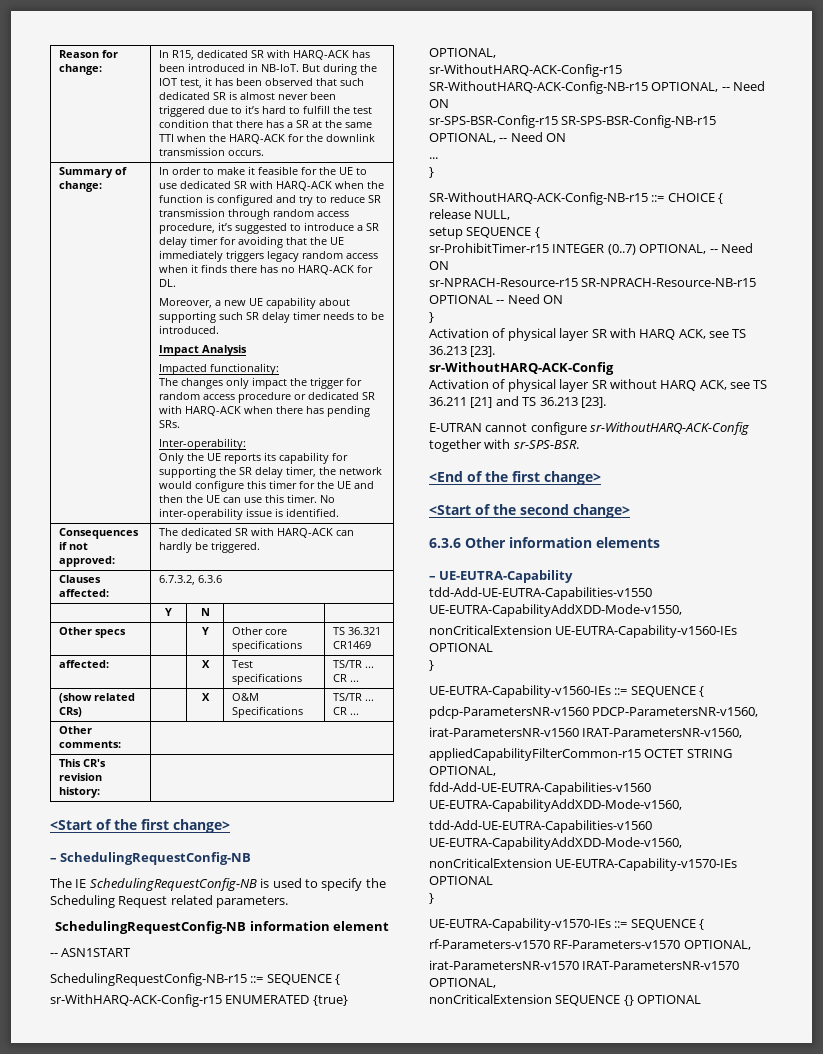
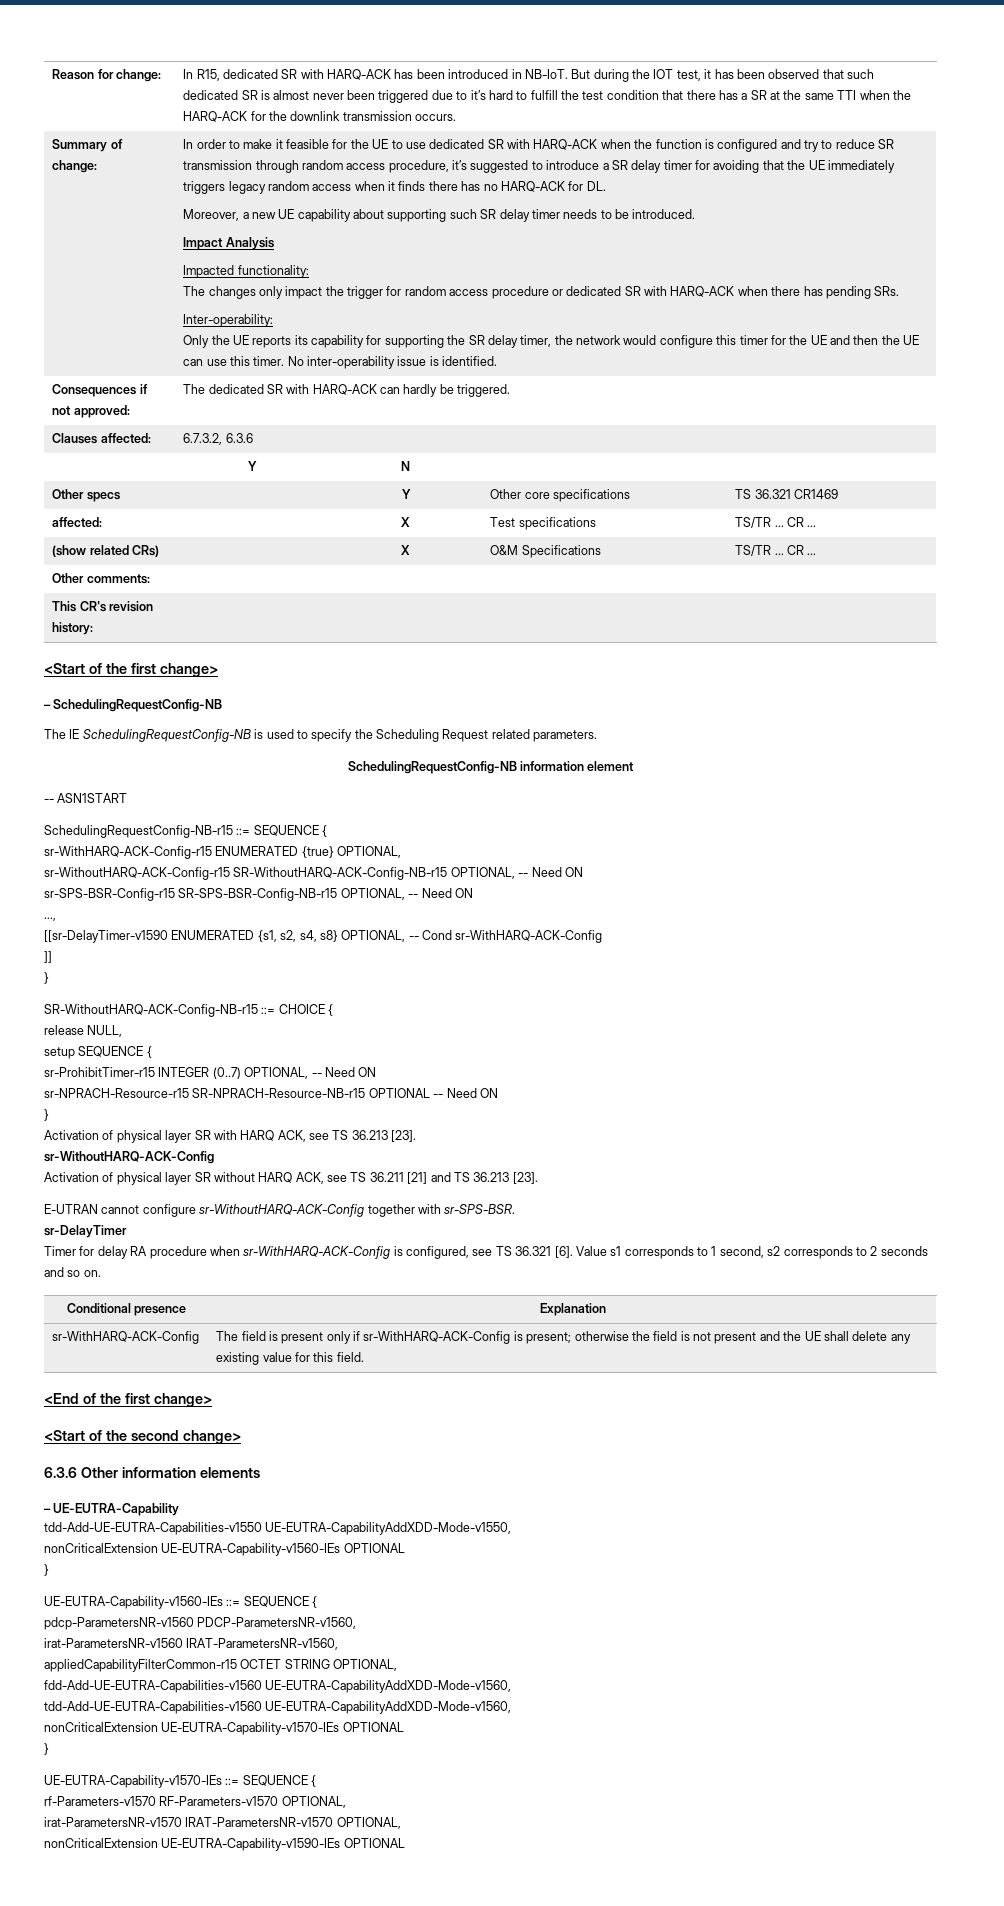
[429,157,438,159] ... -> [44,917,56,921] [44,930,603,943] [44,951,52,963] ..., // [[sr-DelayTimer-v1590 ENUMERATED {s1, s2, s4, s8} OPTIONAL, -- Cond sr-WithHARQ-ACK-Config // ]]
(579, 444) none -> [44,1225,127,1238] [44,1246,928,1259] [44,1267,101,1277] [66,1303,187,1316] [539,1303,606,1316] [52,1331,200,1344] [216,1331,911,1344] [216,1352,364,1365] // sr-DelayTimer // Timer for delay RA procedure when sr-WithHARQ-ACK-Config is configured, see TS 36.321 [6]. Value s1 corresponds to 1 second, s2 corresponds to 2 seconds and so on. // Conditional presence | Explanation // sr-WithHARQ-ACK-Config | The field is present only if sr-WithHARQ-ACK-Config is present; otherwise the field is not present and the UE shall delete any existing value for this field.
[555,995,634,1006] SEQUENCE {} -> [161,1838,341,1851] UE-EUTRA-Capability-v1590-IEs

